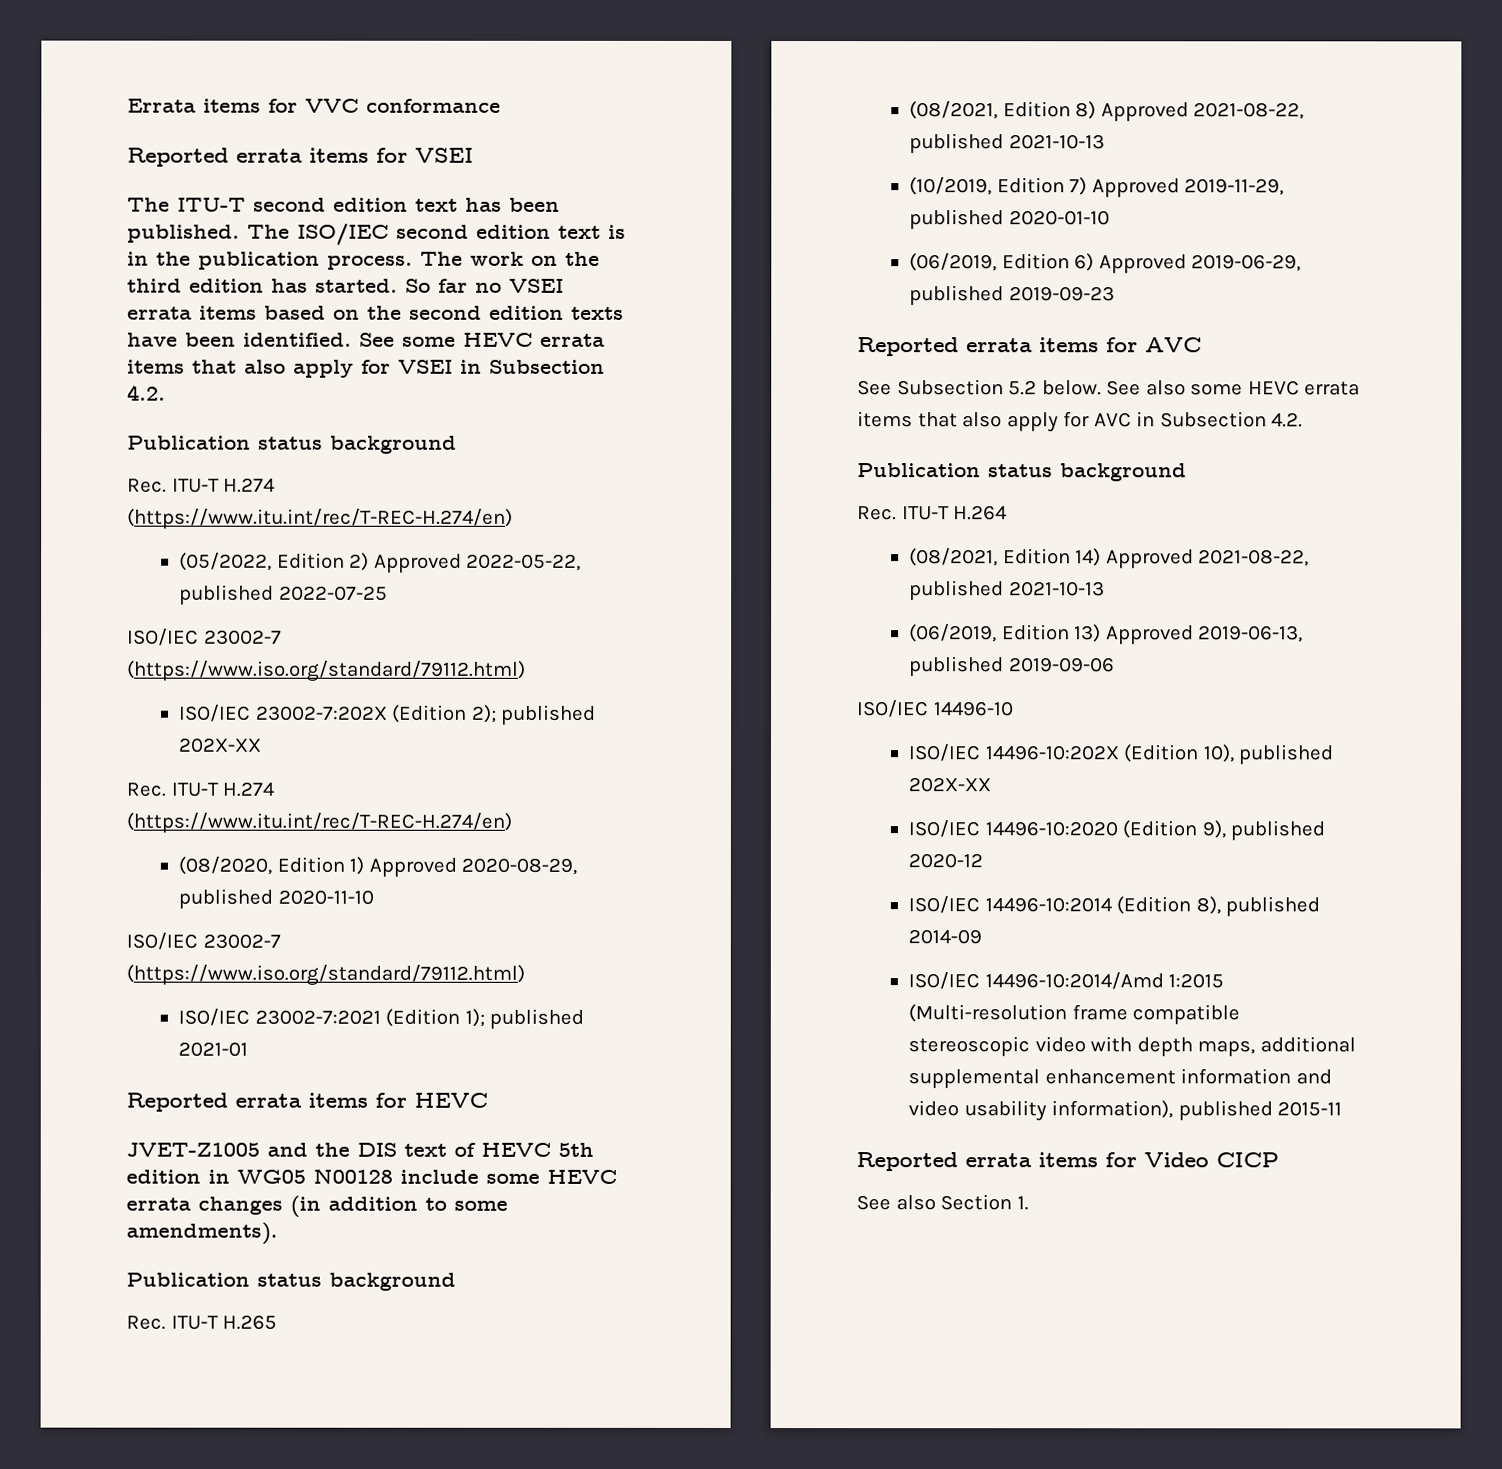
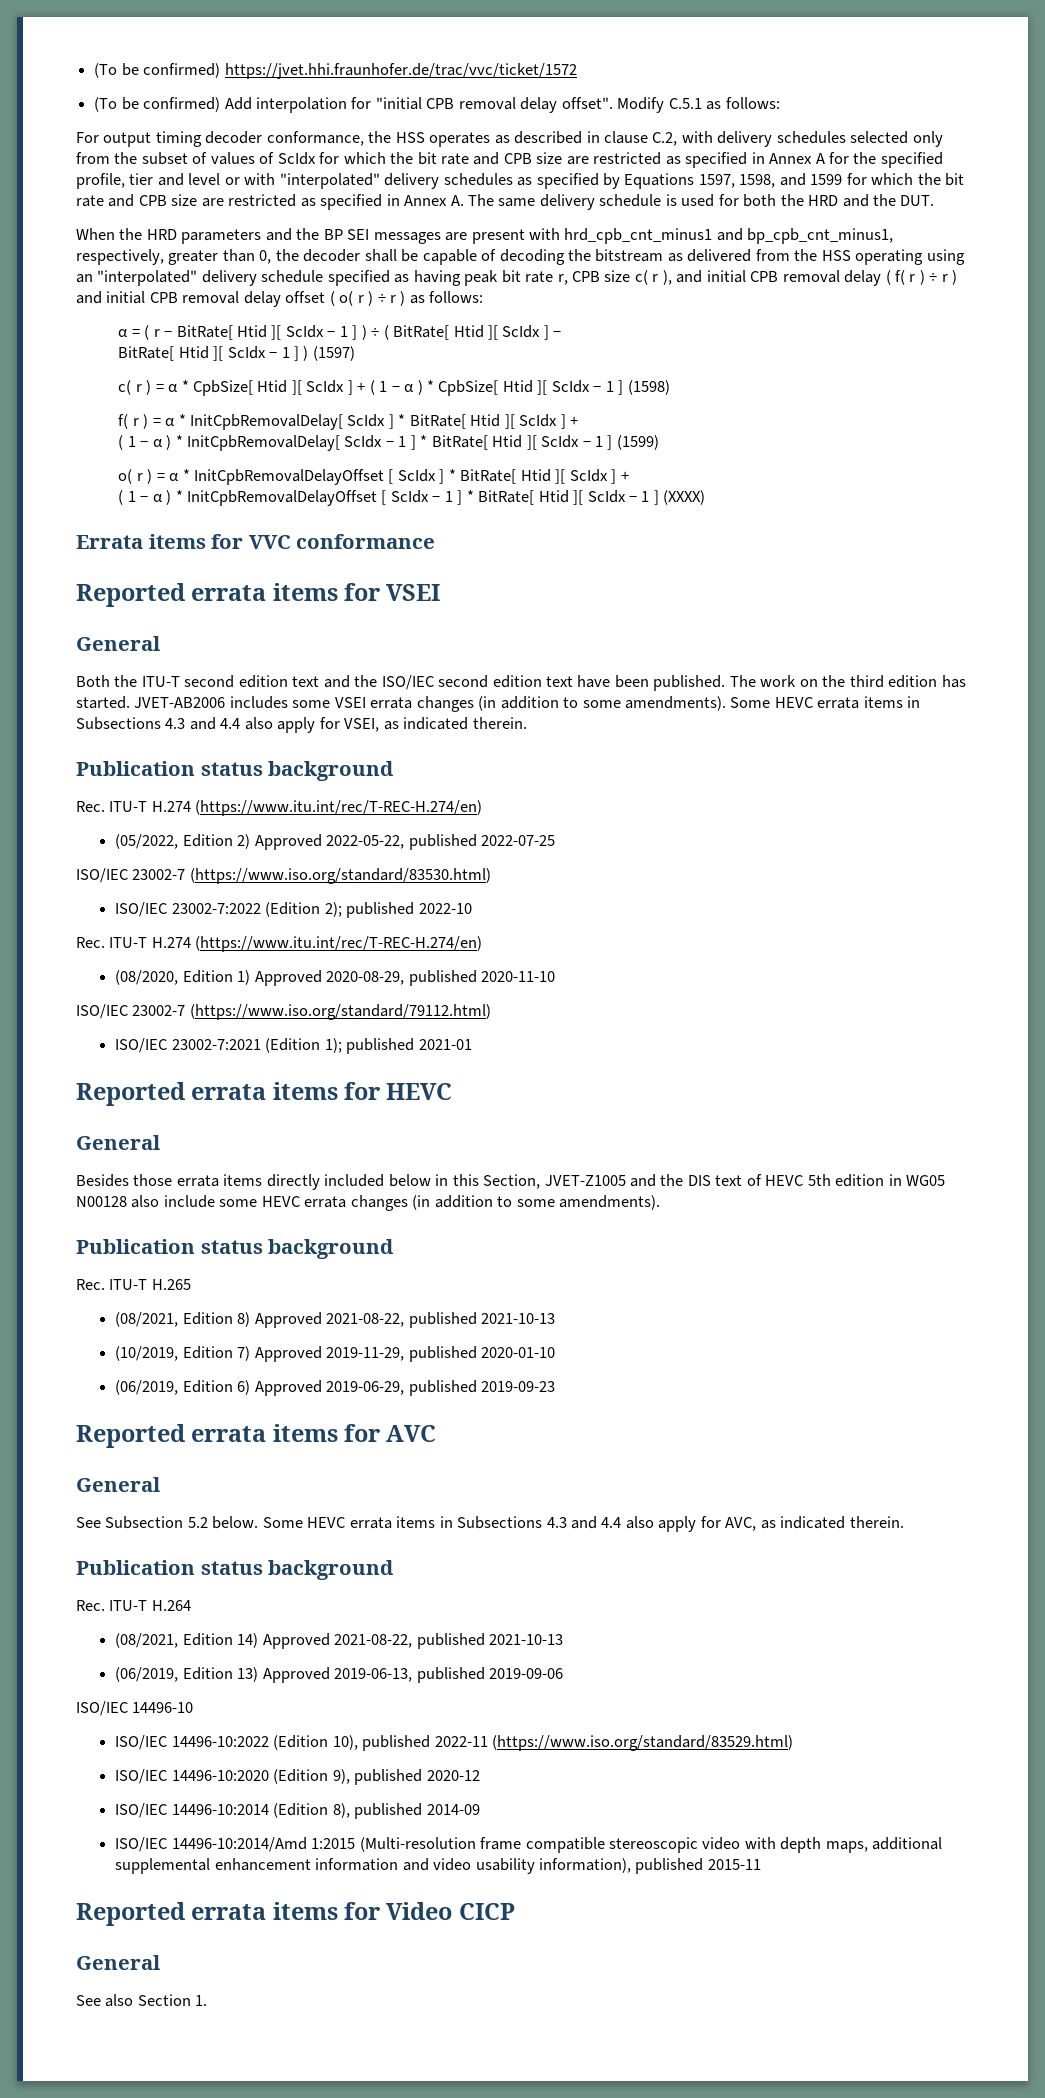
(127, 105) none -> [94,63,577,79] [94,97,780,113] [76,131,943,147] [76,152,943,168] [76,173,965,189] [76,194,935,210] [76,228,894,244] [76,249,965,265] [76,270,958,286] [76,291,484,307] [118,325,562,340] [118,346,355,361] [118,380,670,396] [118,414,579,430] [118,435,659,451] [118,469,629,485] [118,490,706,506] (To be confirmed) https://jvet.hhi.fraunhofer.de/trac/vvc/ticket/1572 // (To be confirmed) Add interpolation for "initial CPB removal delay offset". Modify C.5.1 as follows: // For output timing decoder conformance, the HSS operates as described in clause C.2, with delivery schedules selected only from the subset of values of ScIdx for which the bit rate and CPB size are restricted as specified in Annex A for the specified profile, tier and level or with "interpolated" delivery schedules as specified by Equations 1597, 1598, and 1599 for which the bit rate and CPB size are restricted as specified in Annex A. The same delivery schedule is used for both the HRD and the DUT. // When the HRD parameters and the BP SEI messages are present with hrd_cpb_cnt_minus1 and bp_cpb_cnt_minus1, respectively, greater than 0, the decoder shall be capable of decoding the bitstream as delivered from the HSS operating using an "interpolated" delivery schedule specified as having peak bit rate r, CPB size c( r ), and initial CPB removal delay ( f( r ) ÷ r ) and initial CPB removal delay offset ( o( r ) ÷ r ) as follows: // α = ( r − BitRate[ Htid ][ ScIdx − 1 ] ) ÷ ( BitRate[ Htid ][ ScIdx ] − // BitRate[ Htid ][ ScIdx − 1 ] ) (1597) // c( r ) = α * CpbSize[ Htid ][ ScIdx ] + ( 1 − α ) * CpbSize[ Htid ][ ScIdx − 1 ] (1598) // f( r ) = α * InitCpbRemovalDelay[ ScIdx ] * BitRate[ Htid ][ ScIdx ] + // ( 1 − α ) * InitCpbRemovalDelay[ ScIdx − 1 ] * BitRate[ Htid ][ ScIdx − 1 ] (1599) // o( r ) = α * InitCpbRemovalDelayOffset [ ScIdx ] * BitRate[ Htid ][ ScIdx ] + // ( 1 − α ) * InitCpbRemovalDelayOffset [ ScIdx − 1 ] * BitRate[ Htid ][ ScIdx − 1 ] (XXXX) //
[127,197,170,212] The -> [76,636,160,651] [76,675,138,687] General // Both the
[465,197,560,212] [127,223,626,246] [127,251,413,270] has been published. The ISO/IEC second edition text is in the publication process. -> [323,675,726,691] and the ISO/IEC second edition text have been published.
[405,278,564,293] [127,305,624,320] [127,332,605,347] [127,359,605,378] [127,384,166,401] So far no VSEI errata items based on the second edition texts have been identified. See some HEVC errata items that also apply for VSEI in Subsection 4.2. -> [134,696,921,712] [76,717,527,733] JVET-AB2006 includes some VSEI errata changes (in addition to some amendments). Some HEVC errata items in Subsections 4.3 and 4.4 also apply for VSEI, as indicated therein.
[127,660,526,682] [179,704,388,722] (https://www.iso.org/standard/79112.html) // ISO/IEC 23002-7:202X -> [189,868,491,884] [115,902,261,917] (https://www.iso.org/standard/83530.html) // ISO/IEC 23002-7:2022
[178,737,262,753] 202X-XX -> [418,903,472,914] 2022-10
(488, 1100) none -> [76,1135,160,1150] [76,1174,541,1190] General // Besides those errata items directly included below in this Section,
(393, 1176) none -> [131,1195,160,1208] also
(1202, 345) none -> [76,1477,160,1492] // General
[1106,380,1361,396] [857,411,1304,433] See also some HEVC errata items that also apply for AVC in Subsection 4.2. -> [262,1516,904,1532] Some HEVC errata items in Subsections 4.3 and 4.4 also apply for AVC, as indicated therein.
[984,745,1119,761] 14496-10:202X -> [171,1736,269,1747] 14496-10:2022
[908,777,992,793] 202X-XX -> [434,1735,793,1751] 2022-11 (https://www.iso.org/standard/83529.html)
(1279, 1160) none -> [76,1955,160,1970] // General

